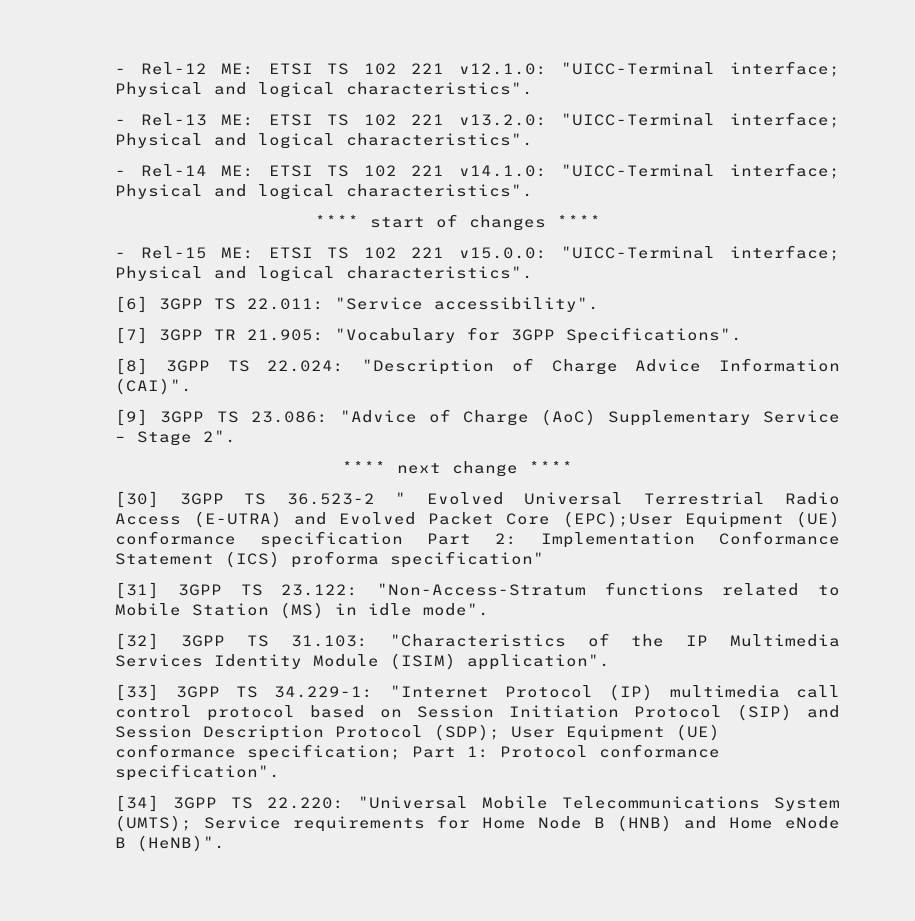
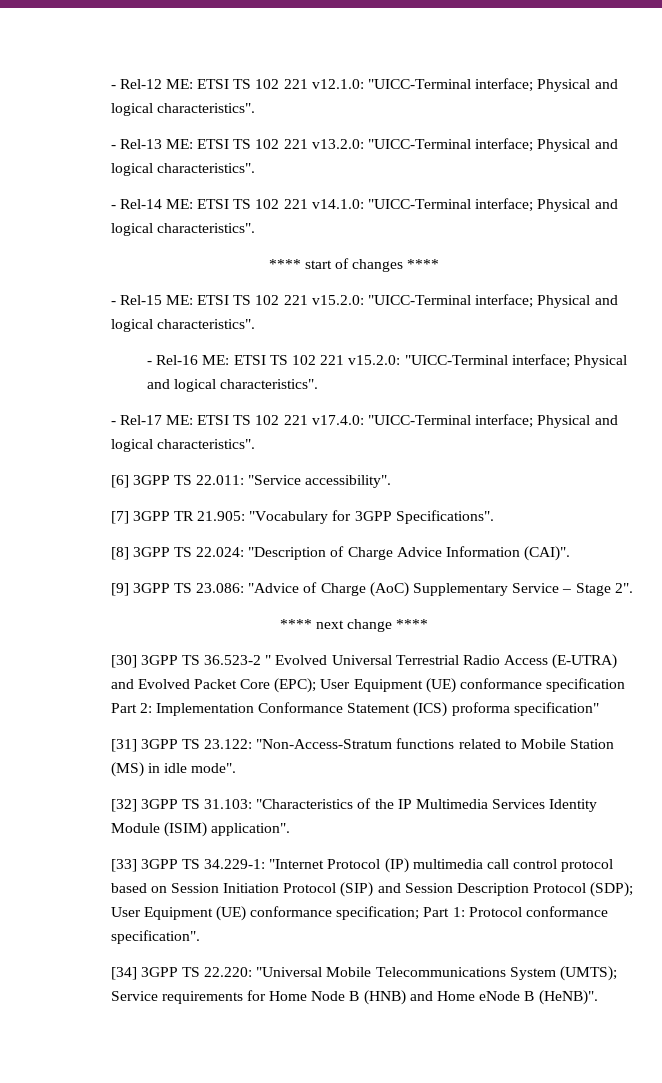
[458,247,547,259] v15.0.0: -> [311,294,618,308] [110,319,255,332] [147,354,627,368] [147,379,319,392] [110,415,364,425] v15.2.0: "UICC-Terminal interface; Physical and logical characteristics". // - Rel-16 ME: ETSI TS 102 221 v15.2.0: "UICC-Terminal interface; Physical and logical characteristics". // - Rel-17 ME: ETSI TS 102 221 v17.4.0:
[562,511,673,528] (EPC);User -> [274,678,351,693] (EPC); User

